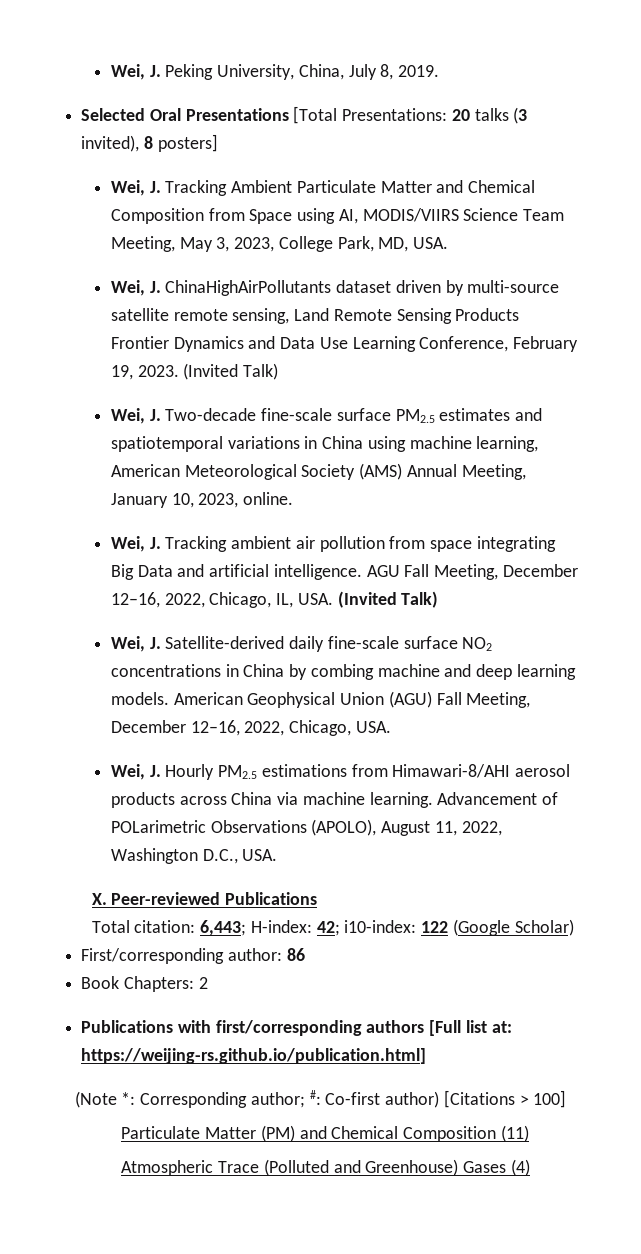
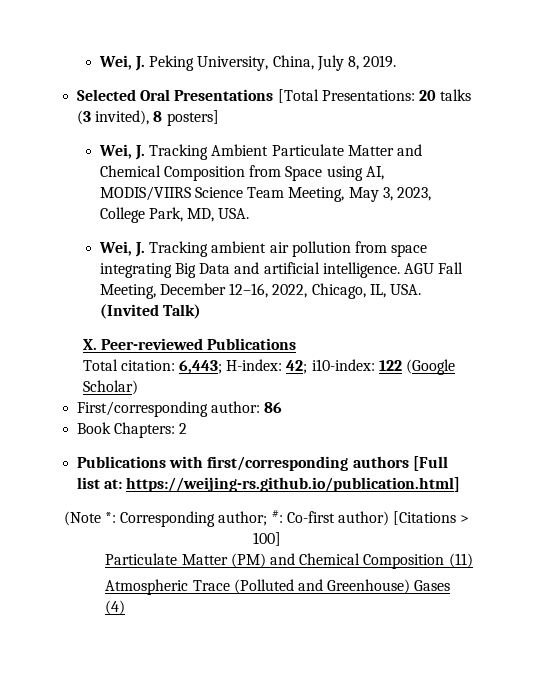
[110,280,560,296] [110,308,520,324] [110,336,579,352] [110,363,279,380] [110,408,543,424] [110,436,539,452] [110,463,526,480] [110,492,294,508] // Wei, J. ChinaHighAirPollutants dataset driven by multi-source satellite remote sensing, Land Remote Sensing Products Frontier Dynamics and Data Use Learning Conference, February 19, 2023. (Invited Talk) // Wei, J. Two-decade fine-scale surface PM2.5 estimates and spatiotemporal variations in China using machine learning, American Meteorological Society (AMS) Annual Meeting, January 10, 2023, online. -> (250, 213) none
[110,636,493,652] [110,664,576,680] [110,691,531,708] [110,720,391,736] [110,764,571,780] [110,792,559,808] [110,819,502,836] [110,848,278,864] // Wei, J. Satellite-derived daily fine-scale surface NO2 concentrations in China by combing machine and deep learning models. American Geophysical Union (AGU) Fall Meeting, December 12–16, 2022, Chicago, USA. // Wei, J. Hourly PM2.5 estimations from Himawari-8/AHI aerosol products across China via machine learning. Advancement of POLarimetric Observations (APOLO), August 11, 2022, Washington D.C., USA. -> (201, 311) none

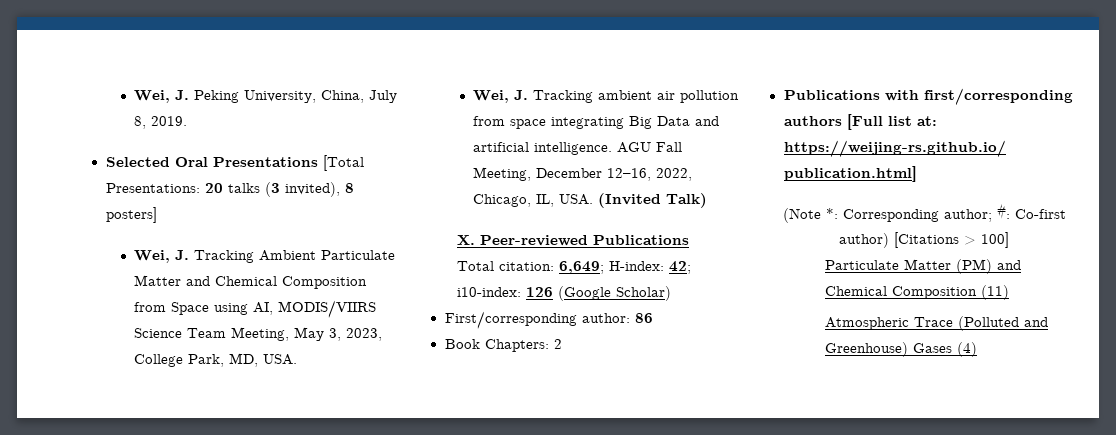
[179,360,223,374] 6,443; -> [558,261,604,274] 6,649;
[378,360,402,371] 122 -> [525,287,553,297] 126

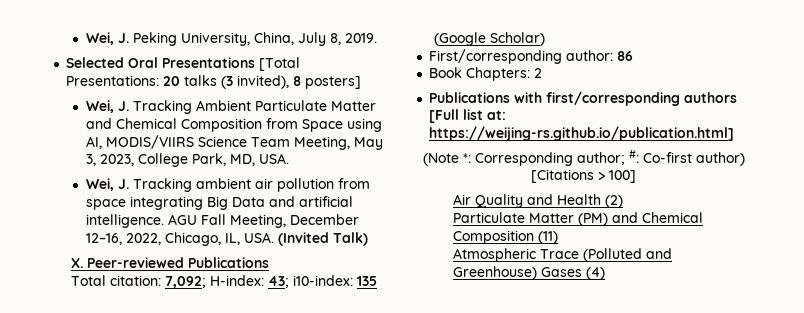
[558,261,691,274] [456,287,553,297] 6,649; H-index: 42; i10-index: 126 -> [164,275,377,288] 7,092; H-index: 43; i10-index: 135
(1009, 240) none -> [453,194,624,208] // Air Quality and Health (2)

